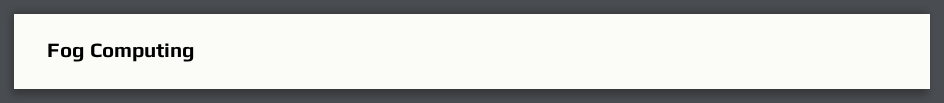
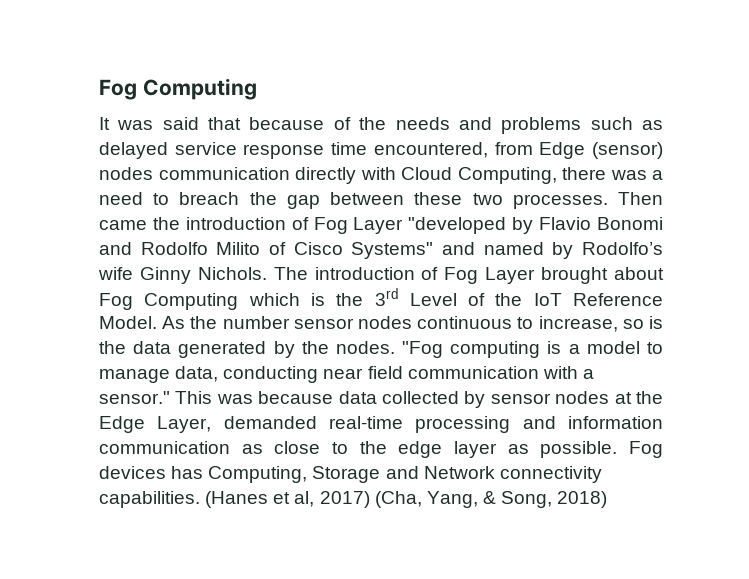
[47,43,194,62] Fog Computing -> [99,78,257,100] [99,117,664,134] [99,142,663,159] [99,167,663,184] [99,192,663,209] [99,217,664,234] [99,242,664,259] [98,267,665,284] [99,288,664,310] [99,316,664,332] [99,341,663,358] [99,366,594,383] [99,391,663,408] [99,416,663,433] [99,441,663,458] [99,466,602,483] [99,491,608,508] Fog Computing // It was said that because of the needs and problems such as delayed service response time encountered, from Edge (sensor) nodes communication directly with Cloud Computing, there was a need to breach the gap between these two processes. Then came the introduction of Fog Layer "developed by Flavio Bonomi and Rodolfo Milito of Cisco Systems" and named by Rodolfo’s wife Ginny Nichols. The introduction of Fog Layer brought about Fog Computing which is the 3rd Level of the IoT Reference Model. As the number sensor nodes continuous to increase, so is the data generated by the nodes. "Fog computing is a model to manage data, conducting near field communication with a sensor." This was because data collected by sensor nodes at the Edge Layer, demanded real-time processing and information communication as close to the edge layer as possible. Fog devices has Computing, Storage and Network connectivity capabilities. (Hanes et al, 2017) (Cha, Yang, & Song, 2018)

